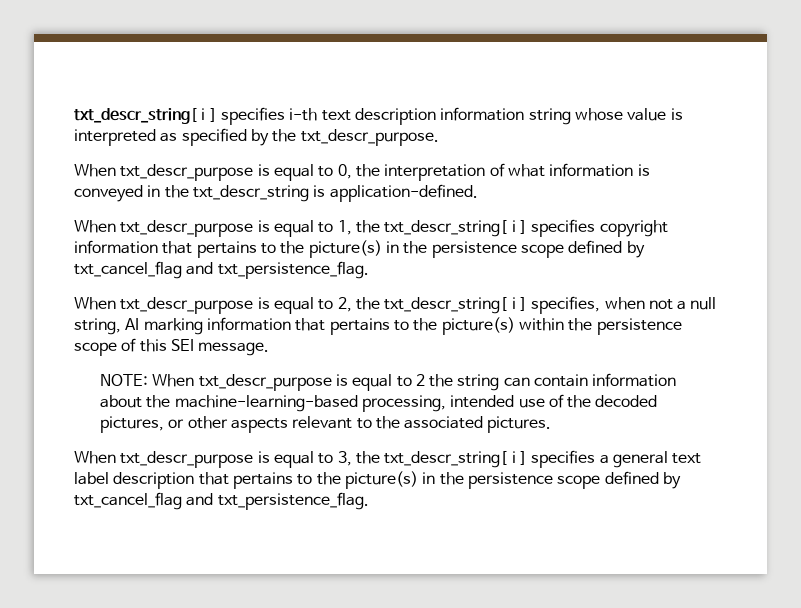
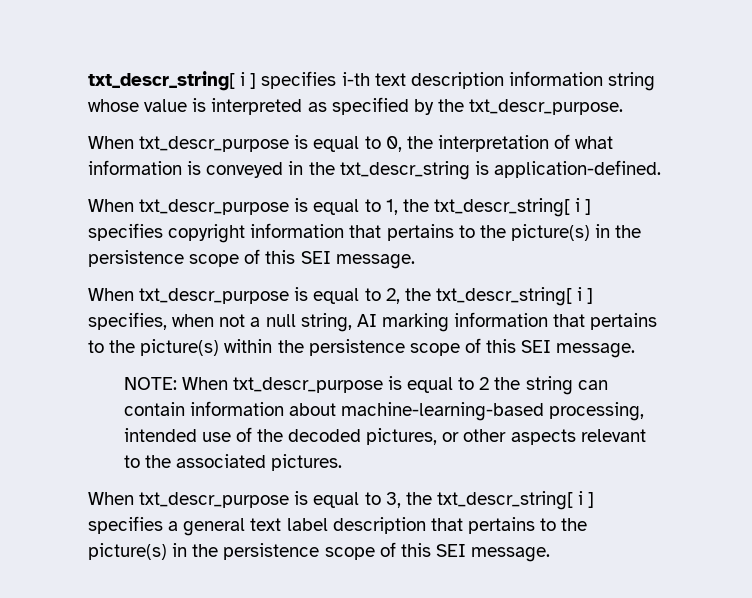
[568,240,645,258] [74,261,369,279] defined by txt_cancel_flag and txt_persistence_flag. -> [244,249,415,269] of this SEI message.
[146,395,171,408] the -> (336, 409) none
[604,471,681,489] [74,492,369,510] defined by txt_cancel_flag and txt_persistence_flag. -> [379,542,551,562] of this SEI message.

